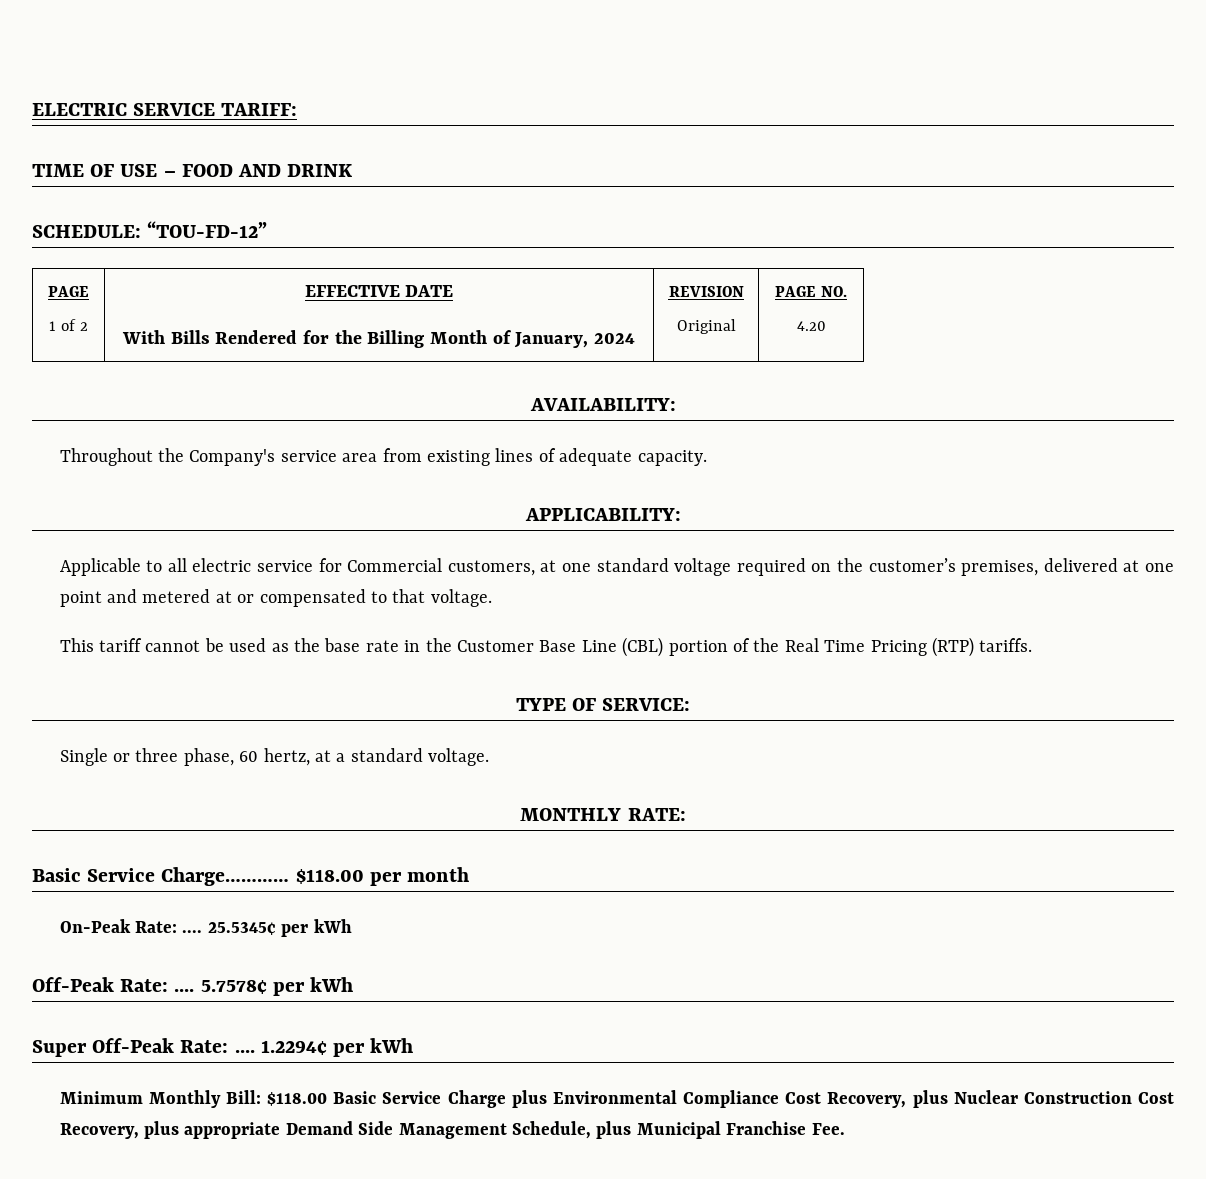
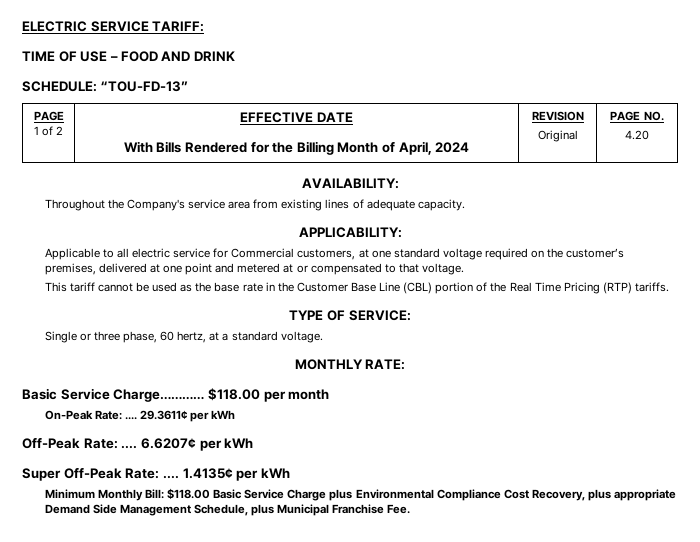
[147,221,268,238] “TOU-FD-12” -> [100,81,188,92] “TOU-FD-13”
[514,332,589,348] January, -> [398,141,432,155] April,
[207,922,276,935] 25.5345¢ -> [139,410,188,420] 29.3611¢
[200,979,267,994] 5.7578¢ -> [140,438,196,449] 6.6207¢
[260,1040,327,1055] 1.2294¢ -> [182,468,233,479] 1.4135¢
[953,1090,1174,1104] [59,1121,179,1139] Nuclear Construction Cost Recovery, plus -> (611, 495) none

